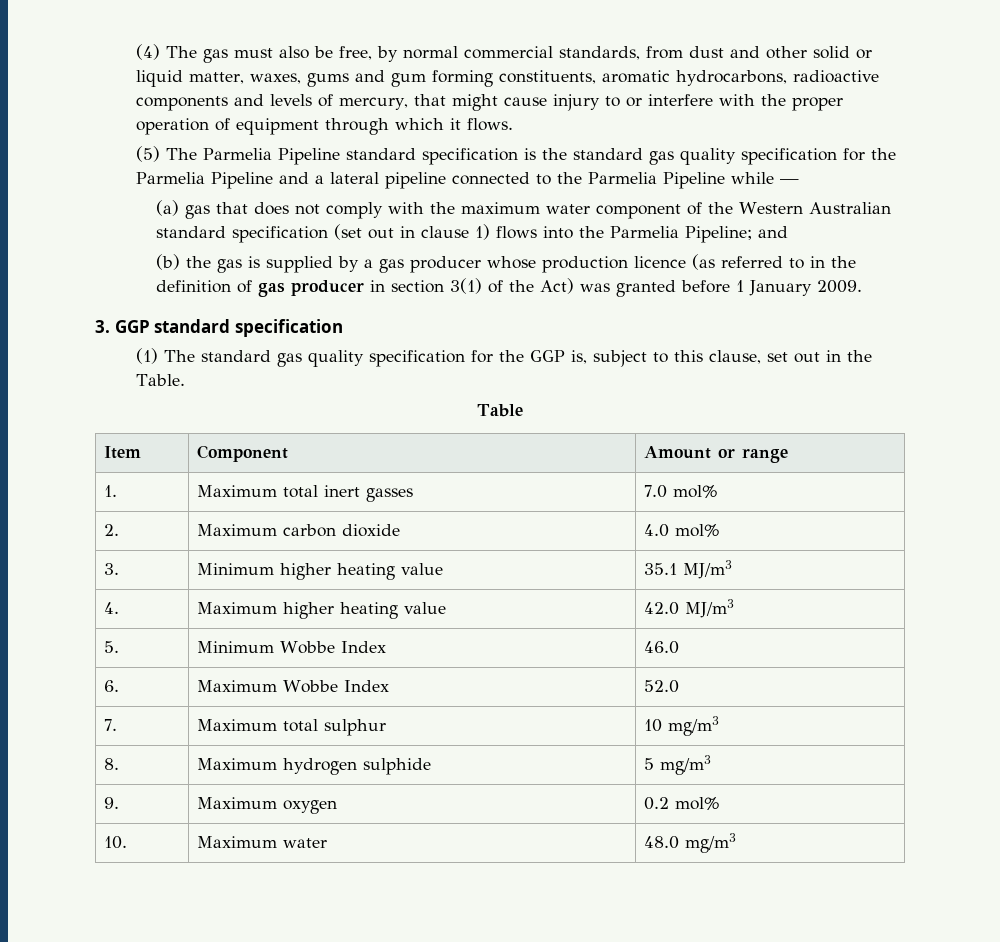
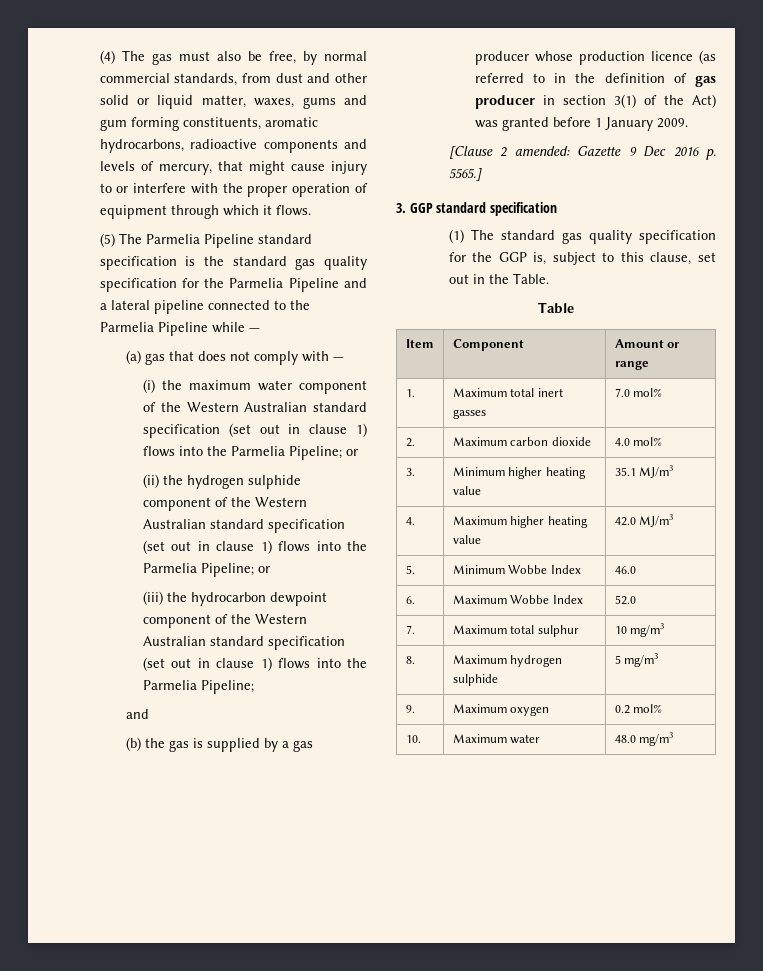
(425, 208) none -> [332,357,344,361] [143,379,155,393] — // (i)
(753, 234) none -> [346,449,358,456] [143,474,301,489] [143,497,307,511] [143,519,345,533] [143,540,367,554] [143,563,270,577] [143,591,327,606] [143,614,307,628] [143,636,345,650] [143,657,367,671] [143,680,254,694] or // (ii) the hydrogen sulphide component of the Western Australian standard specification (set out in clause 1) flows into the Parmelia Pipeline; or // (iii) the hydrocarbon dewpoint component of the Western Australian standard specification (set out in clause 1) flows into the Parmelia Pipeline; //
(863, 286) none -> [448,146,716,160] [448,168,482,181] // [Clause 2 amended: Gazette 9 Dec 2016 p. 5565.]

